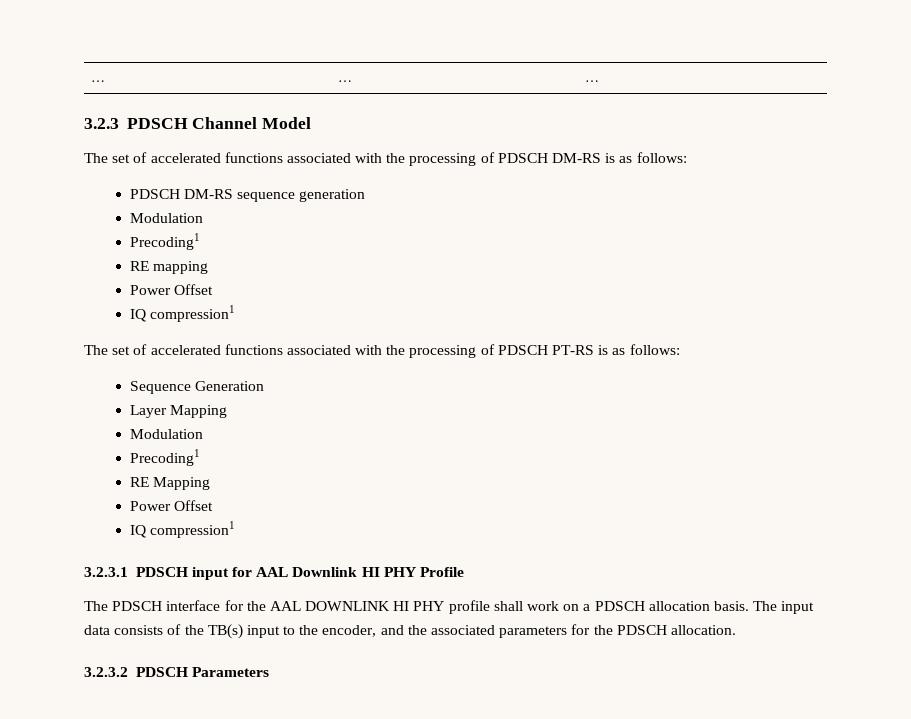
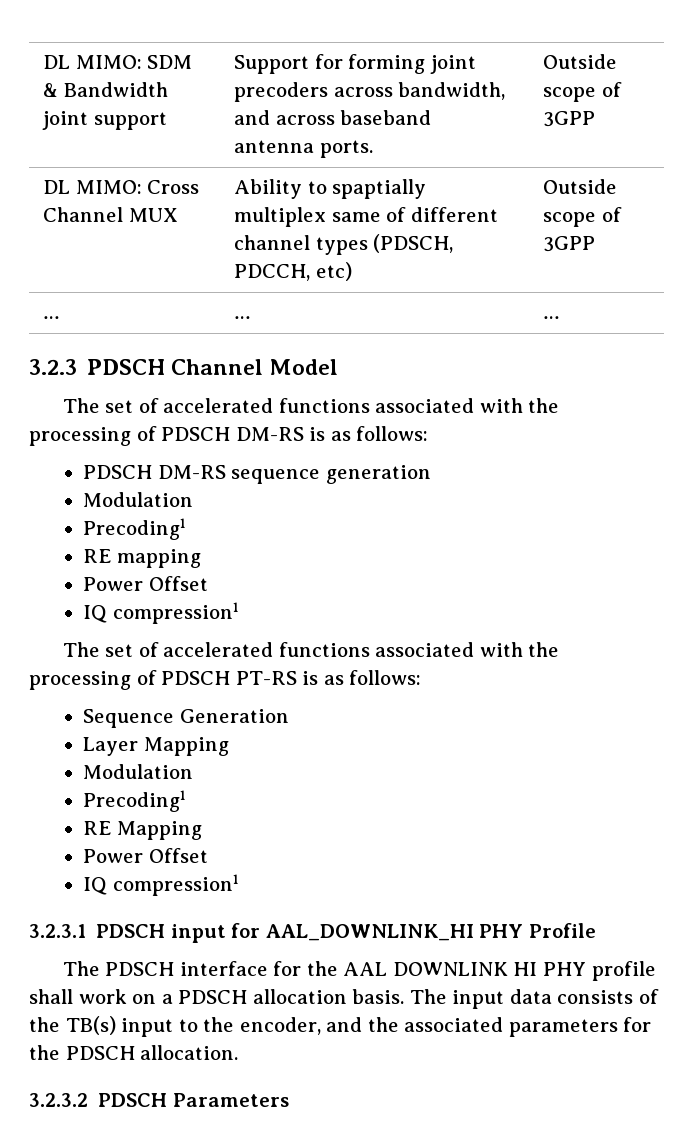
(90, 81) none -> [43,55,193,69] [43,82,168,97] [42,111,167,130] [234,54,476,74] [234,82,506,102] [234,110,432,125] [234,140,373,158] [543,54,618,69] [543,82,622,102] [543,111,596,127] [43,180,200,194] [43,207,178,222] [234,179,427,199] [234,207,498,227] [234,234,454,255] [234,262,352,281] [543,179,618,194] [543,207,622,227] [543,236,596,252] DL MIMO: SDM & Bandwidth joint support | Support for forming joint precoders across bandwidth, and across baseband antenna ports. | Outside scope of 3GPP // DL MIMO: Cross Channel MUX | Ability to spaptially multiplex same of different channel types (PDSCH, PDCCH, etc) | Outside scope of 3GPP //
[256,567,380,577] AAL Downlink HI -> [265,924,474,941] AAL_DOWNLINK_HI

